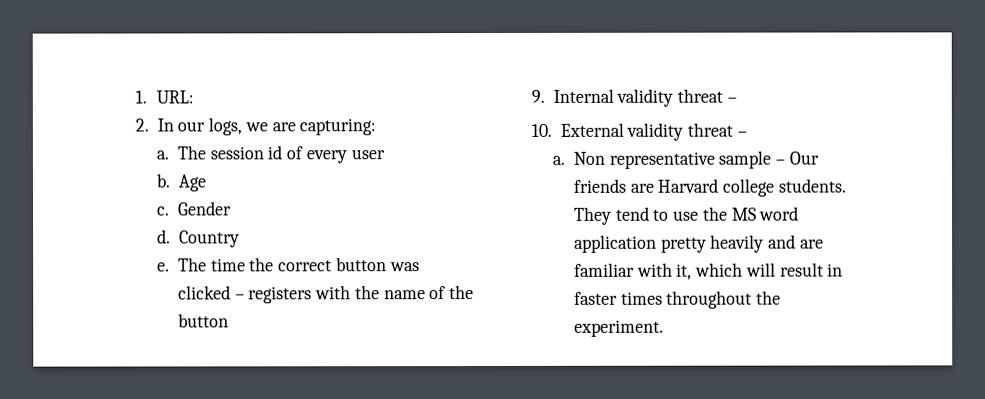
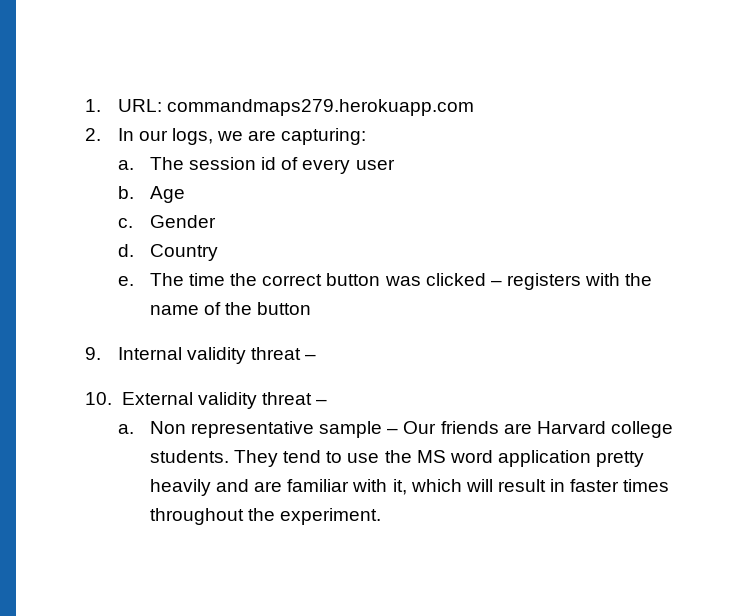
(195, 97) none -> [166,99,474,116] commandmaps279.herokuapp.com

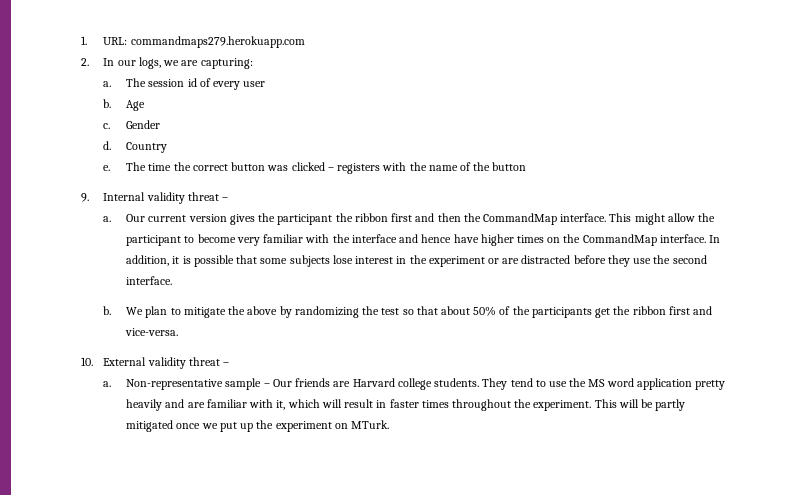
(316, 357) none -> [103,213,716,225] [126,234,721,246] [126,255,707,267] [126,276,173,285] [103,306,713,318] [125,328,179,336] // a. Our current version gives the participant the ribbon first and then the CommandMap interface. This might allow the participant to become very familiar with the interface and hence have higher times on the CommandMap interface. In addition, it is possible that some subjects lose interest in the experiment or are distracted before they use the second interface. // b. We plan to mitigate the above by randomizing the test so that about 50% of the participants get the ribbon first and vice-versa.
[149,421,314,438] Non representative -> [126,379,224,390] Non-representative
(382, 516) none -> [594,399,686,411] [126,420,390,432] This will be partly mitigated once we put up the experiment on MTurk.

